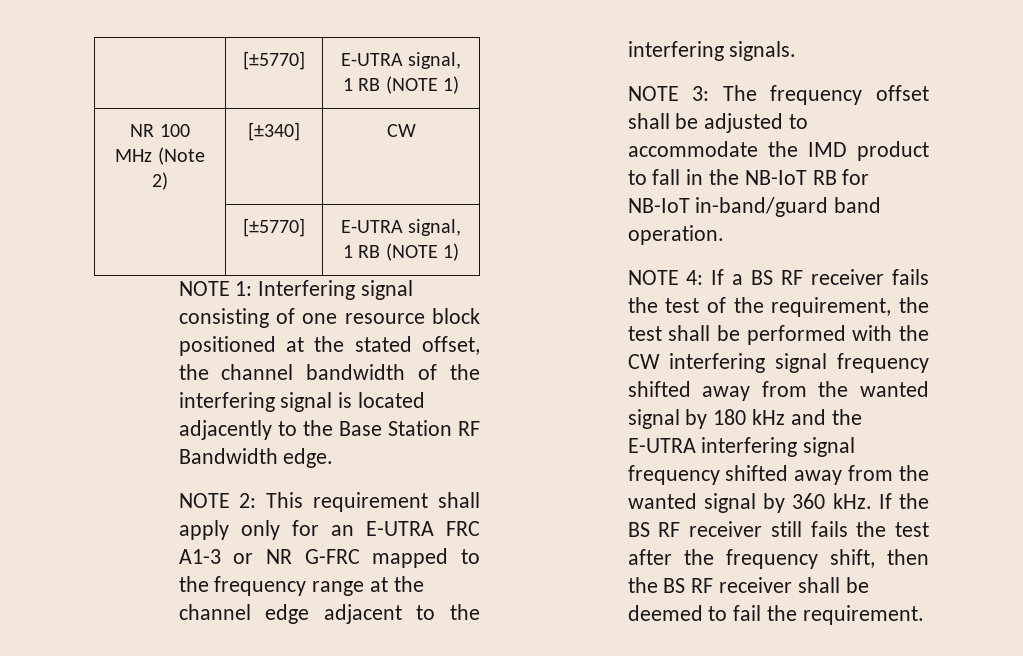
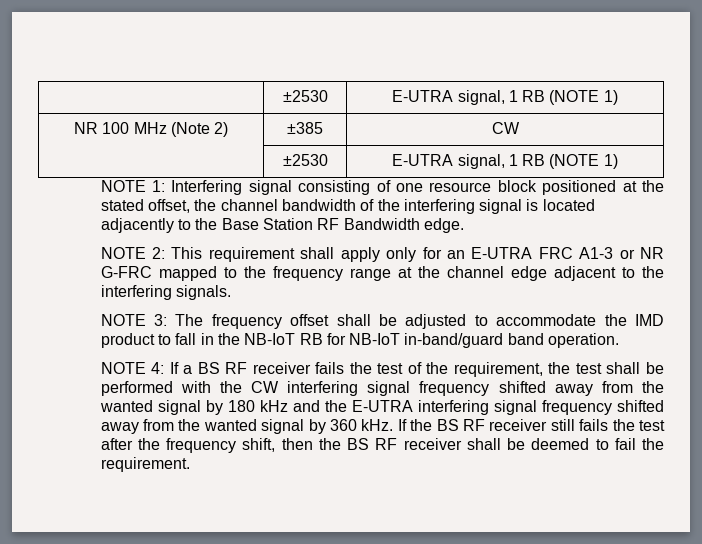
[243,51,305,70] | [±5770] -> [282,90,328,102] | ±2530
[248,122,300,141] [±340] -> [287,122,323,134] ±385
[243,218,305,237] [±5770] -> [282,154,328,166] ±2530

